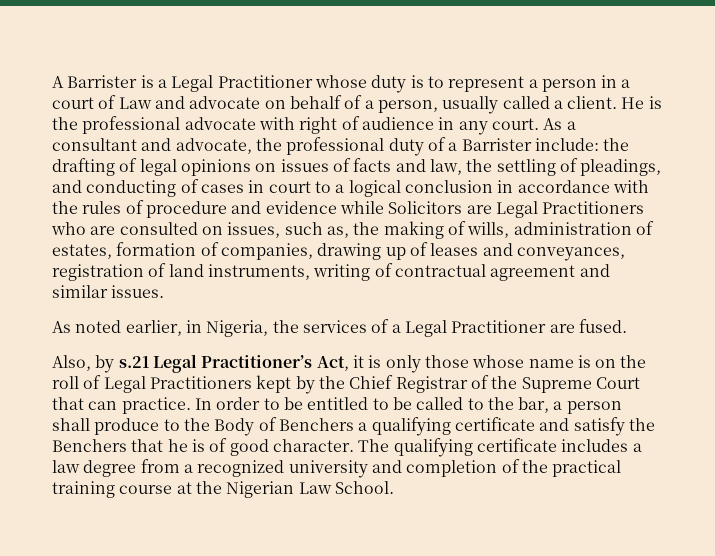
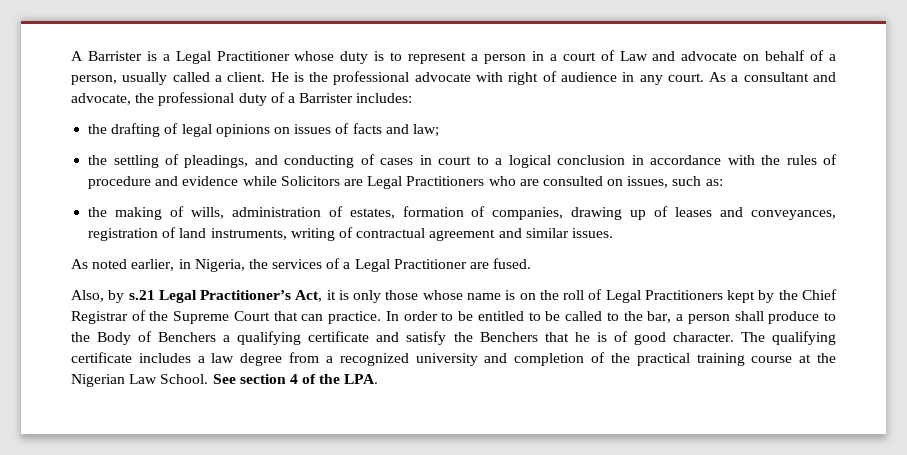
[534,138,599,151] include: -> [356,93,413,103] includes: //
[429,159,462,175] law, -> [412,124,439,137] law; //
[326,226,349,238] as, -> [705,179,723,186] as: //
(394, 487) none -> [212,374,379,384] See section 4 of the LPA.

